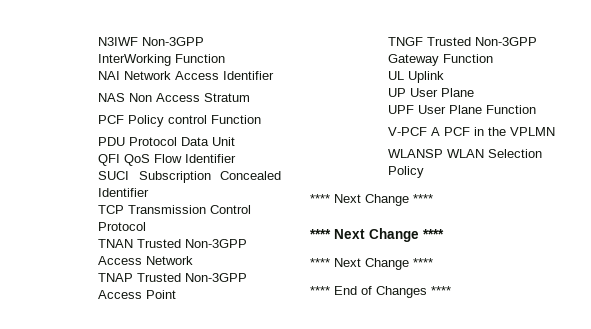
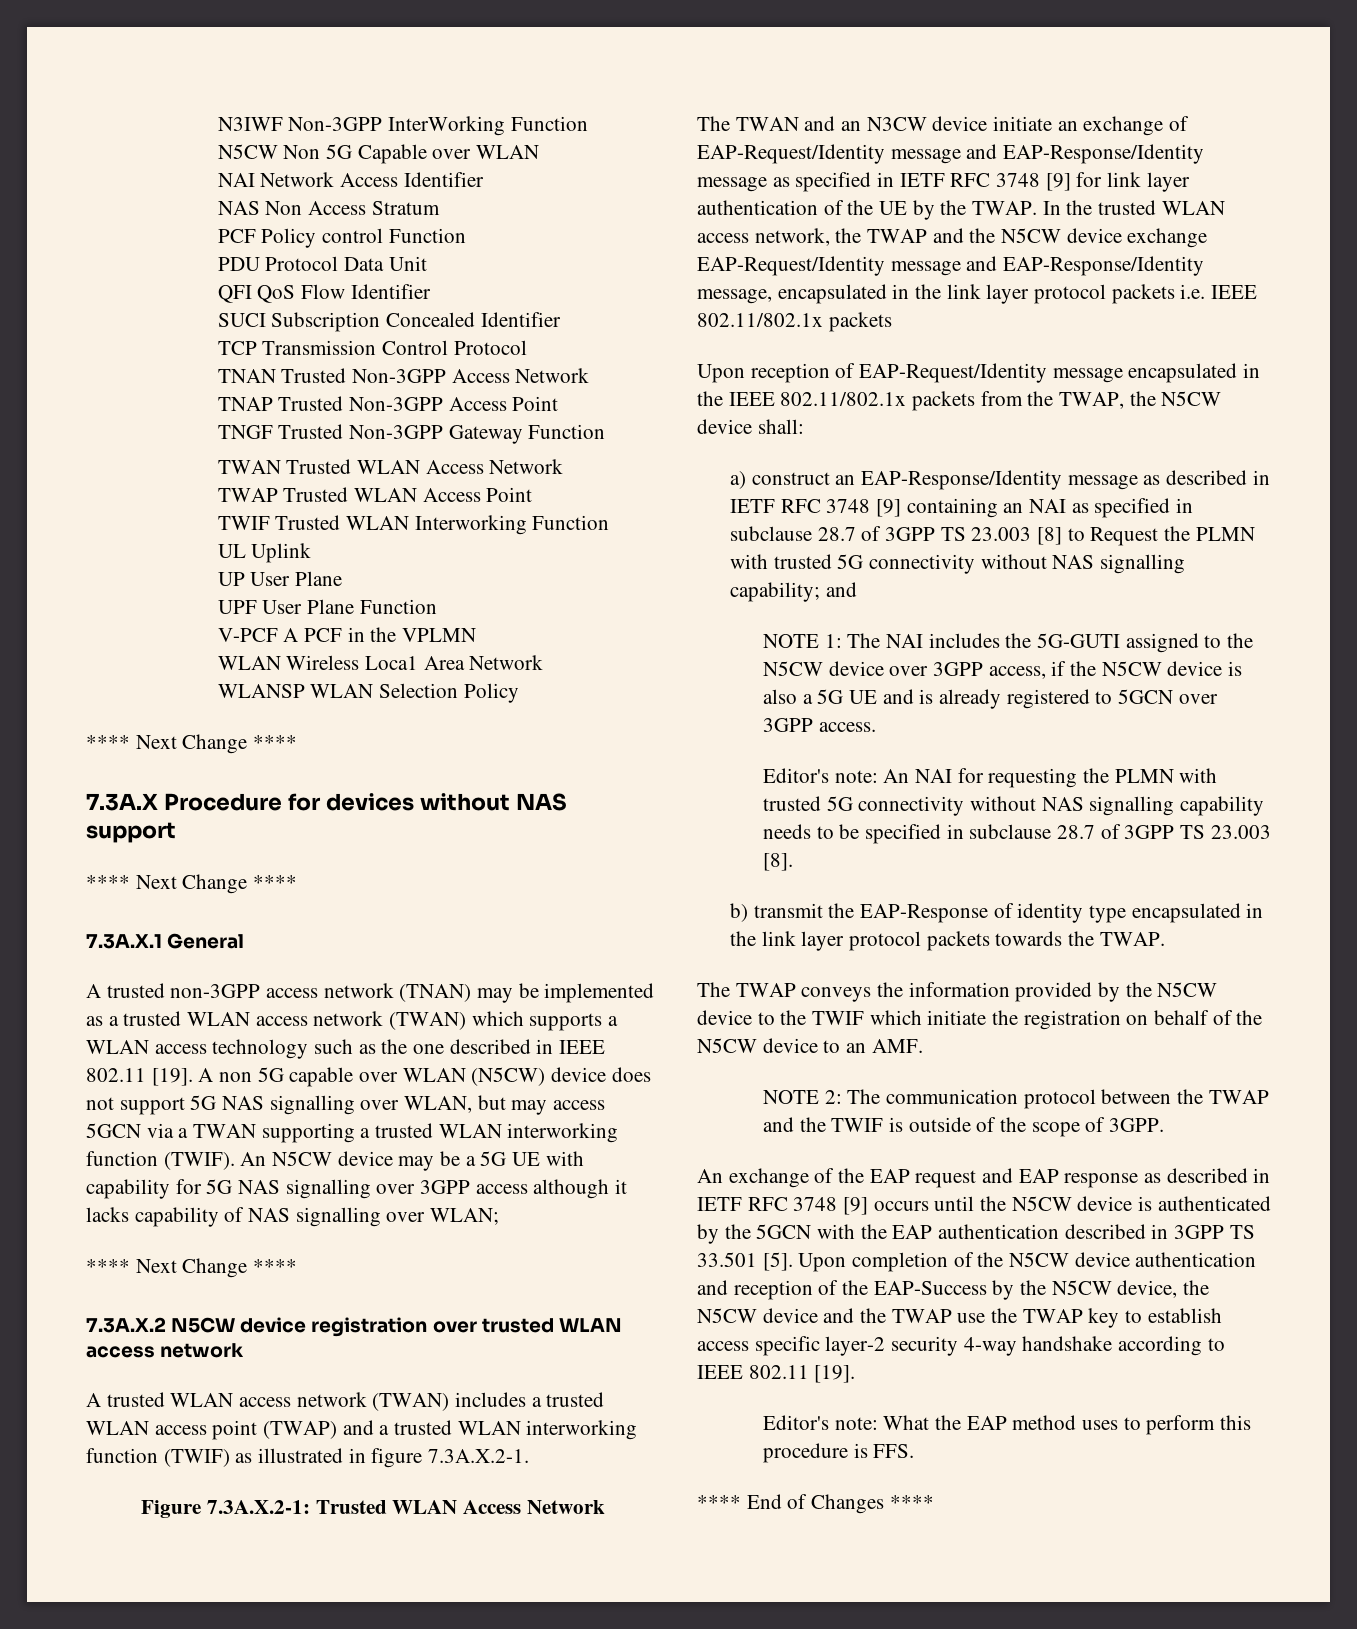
(226, 58) none -> [217,144,540,164] // N5CW Non 5G Capable over WLAN
(494, 58) none -> [217,459,564,474] [217,487,533,502] [217,515,610,535] // TWAN Trusted WLAN Access Network // TWAP Trusted WLAN Access Point // TWIF Trusted WLAN Interworking Function
(556, 131) none -> [217,655,544,670] // WLAN Wireless Loca1 Area Network
[310,228,444,242] [310,258,433,270] **** Next Change **** // **** Next Change **** -> [86,793,567,811] [86,822,176,843] [86,874,298,894] [86,933,245,949] [86,983,655,1003] [86,1011,619,1031] [86,1039,606,1059] [86,1067,651,1087] [86,1095,606,1115] [86,1123,619,1143] [86,1151,584,1171] [86,1179,628,1199] [86,1207,500,1227] [86,1258,298,1278] [86,1317,622,1337] [86,1343,245,1358] [86,1392,605,1411] [86,1420,638,1440] [86,1448,530,1468] [141,1500,605,1518] [697,116,1190,136] [697,144,1205,164] [697,172,1190,192] [697,200,1225,220] [697,228,1208,248] [697,256,1205,276] [697,284,1258,304] [697,312,892,332] [697,363,1261,383] [697,391,1222,411] [697,419,804,434] [729,470,1270,490] [729,498,1193,518] [729,526,1255,546] [729,554,1185,574] [729,582,857,602] [762,633,1253,653] [762,661,1242,679] [762,689,1218,709] [762,718,876,732] [762,768,1218,788] [762,796,1264,816] [762,824,1271,844] [762,853,793,871] [729,903,1264,923] [729,931,1165,951] [697,982,1218,1002] [697,1010,1263,1030] [697,1038,923,1053] [762,1089,1269,1109] [762,1117,1164,1137] [697,1168,1271,1188] [697,1196,1271,1215] [697,1224,1255,1244] [697,1252,1257,1272] [697,1280,1210,1300] [697,1308,1222,1328] [697,1336,1225,1356] [697,1365,856,1383] [762,1415,1251,1435] [762,1443,915,1463] 7.3A.X Procedure for devices without NAS support // **** Next Change **** // 7.3A.X.1 General // A trusted non-3GPP access network (TNAN) may be implemented as a trusted WLAN access network (TWAN) which supports a WLAN access technology such as the one described in IEEE 802.11 [19]. A non 5G capable over WLAN (N5CW) device does not support 5G NAS signalling over WLAN, but may access 5GCN via a TWAN supporting a trusted WLAN interworking function (TWIF). An N5CW device may be a 5G UE with capability for 5G NAS signalling over 3GPP access although it lacks capability of NAS signalling over WLAN; // **** Next Change **** // 7.3A.X.2 N5CW device registration over trusted WLAN access network // A trusted WLAN access network (TWAN) includes a trusted WLAN access point (TWAP) and a trusted WLAN interworking function (TWIF) as illustrated in figure 7.3A.X.2-1. // Figure 7.3A.X.2-1: Trusted WLAN Access Network // The TWAN and an N3CW device initiate an exchange of EAP-Request/Identity message and EAP-Response/Identity message as specified in IETF RFC 3748 [9] for link layer authentication of the UE by the TWAP. In the trusted WLAN access network, the TWAP and the N5CW device exchange EAP-Request/Identity message and EAP-Response/Identity message, encapsulated in the link layer protocol packets i.e. IEEE 802.11/802.1x packets // Upon reception of EAP-Request/Identity message encapsulated in the IEEE 802.11/802.1x packets from the TWAP, the N5CW device shall: // a) construct an EAP-Response/Identity message as described in IETF RFC 3748 [9] containing an NAI as specified in subclause 28.7 of 3GPP TS 23.003 [8] to Request the PLMN with trusted 5G connectivity without NAS signalling capability; and // NOTE 1: The NAI includes the 5G-GUTI assigned to the N5CW device over 3GPP access, if the N5CW device is also a 5G UE and is already registered to 5GCN over 3GPP access. // Editor's note: An NAI for requesting the PLMN with trusted 5G connectivity without NAS signalling capability needs to be specified in subclause 28.7 of 3GPP TS 23.003 [8]. // b) transmit the EAP-Response of identity type encapsulated in the link layer protocol packets towards the TWAP. // The TWAP conveys the information provided by the N5CW device to the TWIF which initiate the registration on behalf of the N5CW device to an AMF. // NOTE 2: The communication protocol between the TWAP and the TWIF is outside of the scope of 3GPP. // An exchange of the EAP request and EAP response as described in IETF RFC 3748 [9] occurs until the N5CW device is authenticated by the 5GCN with the EAP authentication described in 3GPP TS 33.501 [5]. Upon completion of the N5CW device authentication and reception of the EAP-Success by the N5CW device, the N5CW device and the TWAP use the TWAP key to establish access specific layer-2 security 4-way handshake according to IEEE 802.11 [19]. // Editor's note: What the EAP method uses to perform this procedure is FFS.

